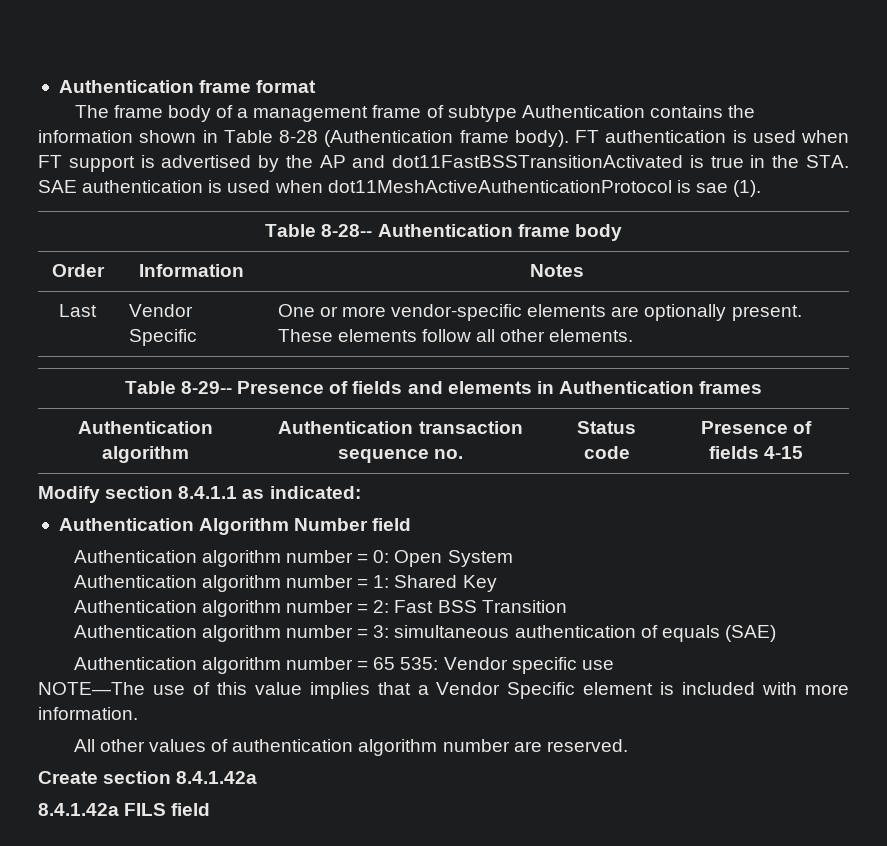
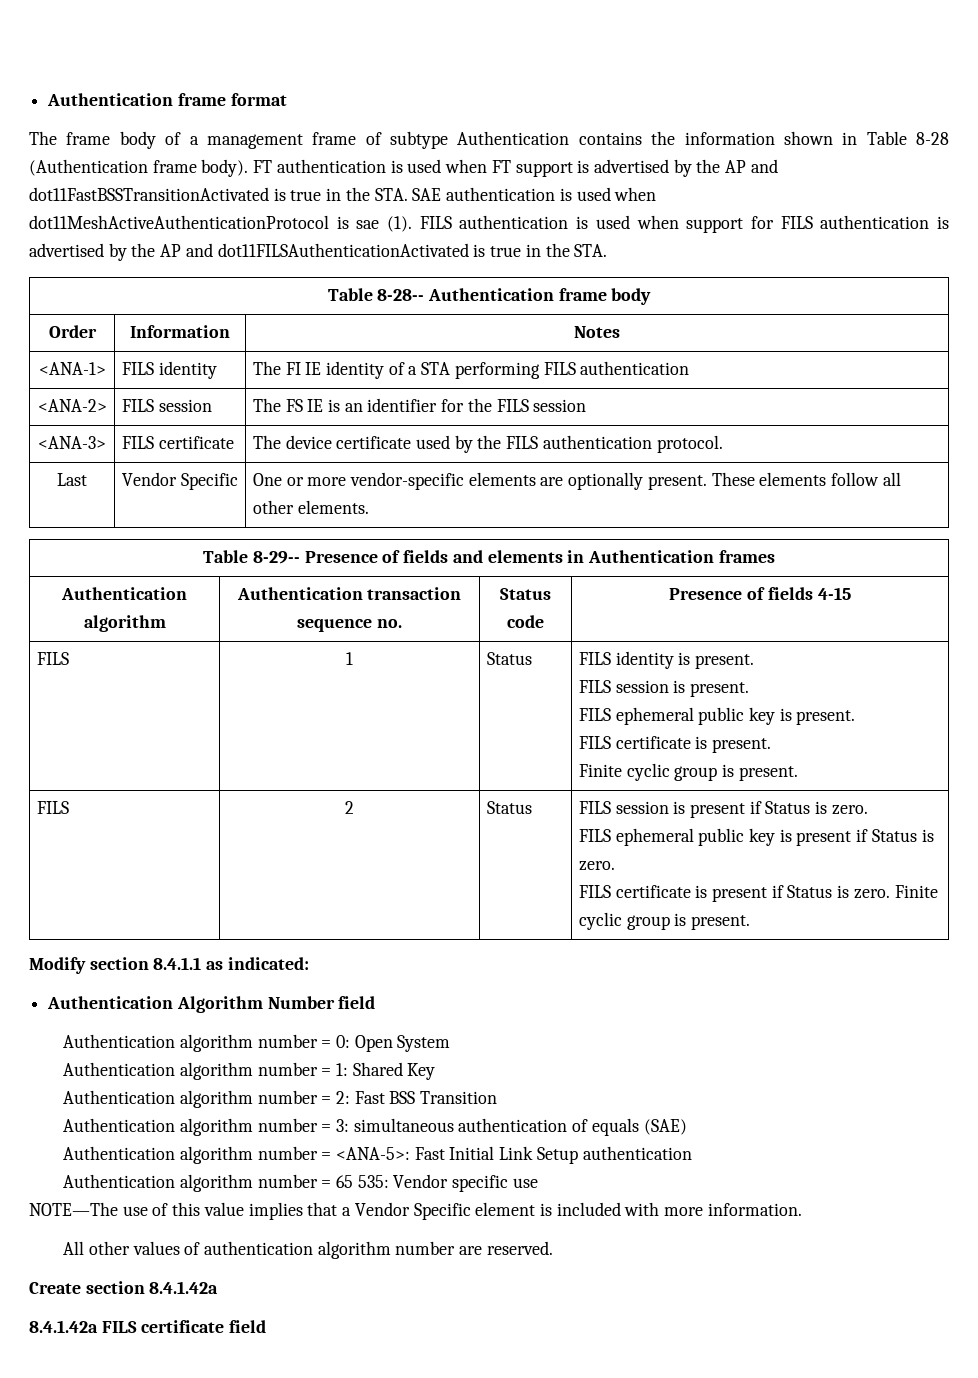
(762, 188) none -> [419,215,950,233] [29,243,608,261] FILS authentication is used when support for FILS authentication is advertised by the AP and dot11FILSAuthenticationActivated is true in the STA.
(584, 270) none -> [38,362,106,375] [121,361,217,379] [252,361,690,379] [37,399,107,412] [121,399,212,412] [252,398,587,412] [38,436,106,449] [121,436,234,449] [252,435,723,453] // <ANA-1> | FILS identity | The FI IE identity of a STA performing FILS authentication // <ANA-2> | FILS session | The FS IE is an identifier for the FILS session // <ANA-3> | FILS certificate | The device certificate used by the FILS authentication protocol.
(804, 452) none -> [36,652,69,665] [346,652,353,665] [486,652,532,665] [578,651,754,669] [578,680,749,697] [578,707,856,725] [578,736,771,753] [578,763,798,781] [36,801,69,814] [345,801,354,814] [486,801,532,814] [578,801,868,818] [578,828,934,846] [578,861,615,871] [578,885,938,902] [578,912,750,930] // FILS | 1 | Status | FILS identity is present. // FILS session is present. // FILS ephemeral public key is present. // FILS certificate is present. // Finite cyclic group is present. // FILS | 2 | Status | FILS session is present if Status is zero. // FILS ephemeral public key is present if Status is zero. // FILS certificate is present if Status is zero. Finite cyclic group is present.
(776, 633) none -> [63,1146,692,1164] // Authentication algorithm number = <ANA-5>: Fast Initial Link Setup authentication
(167, 809) none -> [141,1320,225,1333] certificate

